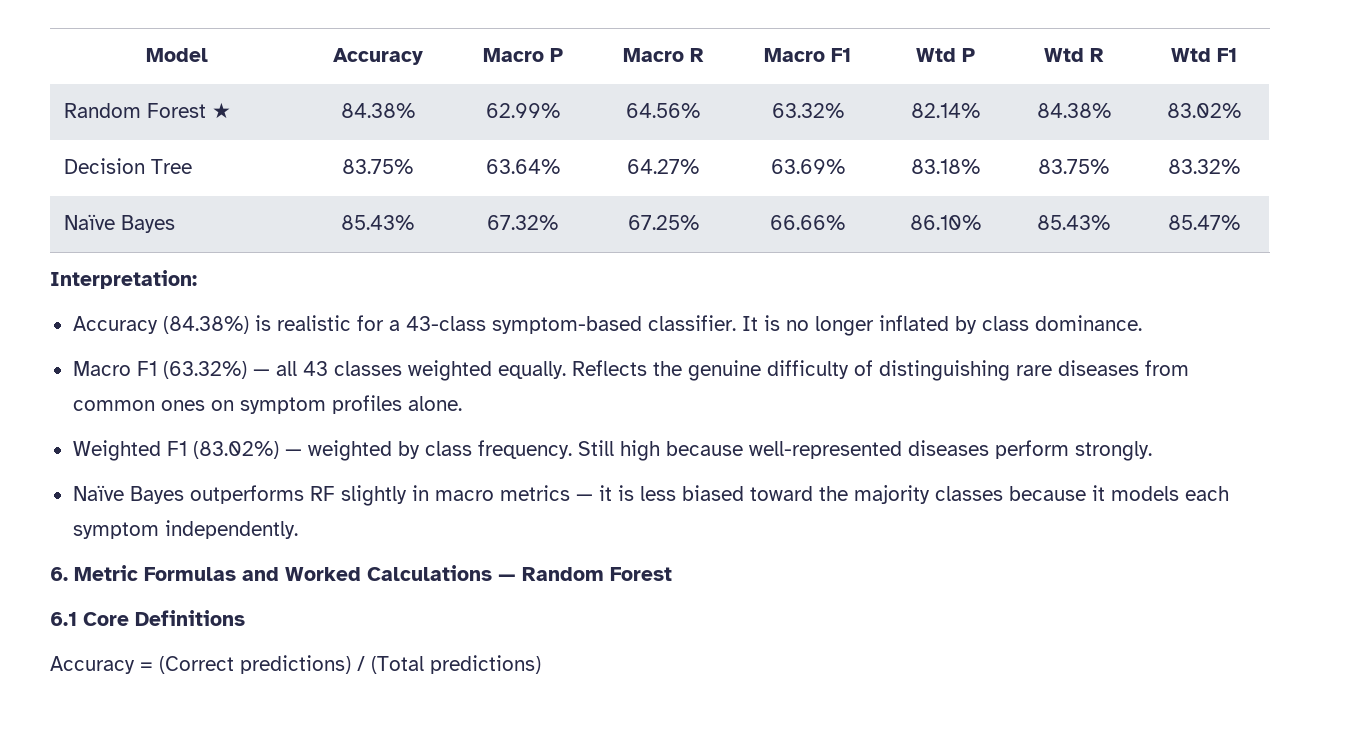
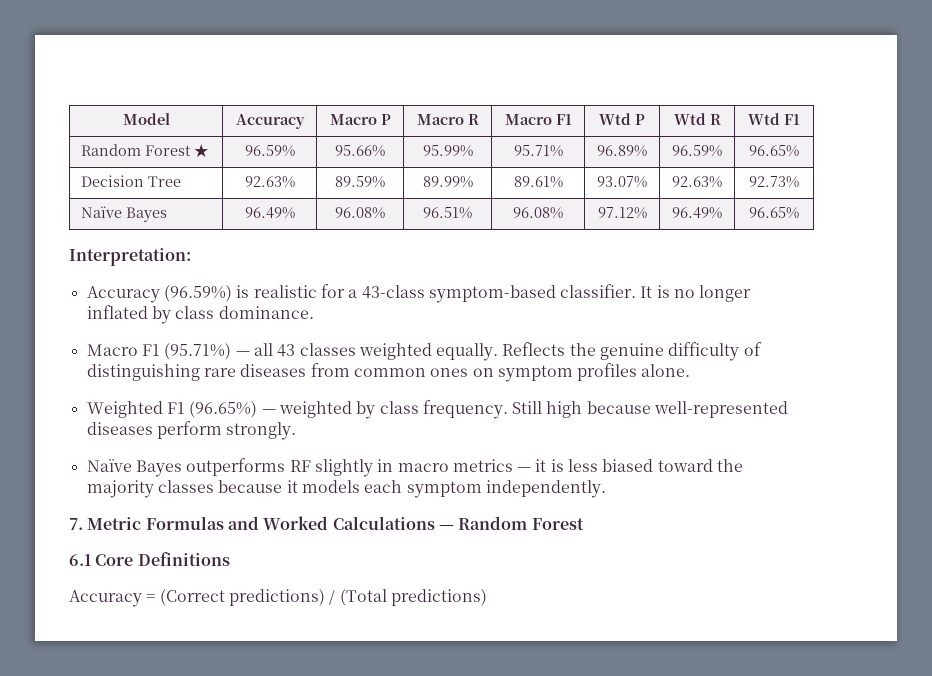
[340,103,415,118] [485,103,560,118] [626,103,700,118] [771,103,844,118] [910,103,980,118] [1036,103,1111,118] [1167,103,1241,118] [63,158,192,174] [342,159,413,174] [485,159,560,174] [627,159,699,174] [770,159,845,174] [910,159,980,174] [1038,159,1109,174] [1168,159,1240,174] [63,214,175,233] [341,215,414,230] [487,215,558,230] [627,215,699,230] [770,215,845,230] [909,215,981,230] [1037,215,1110,230] [1168,215,1240,230] 84.38% | 62.99% | 64.56% | 63.32% | 82.14% | 84.38% | 83.02% // Decision Tree | 83.75% | 63.64% | 64.27% | 63.69% | 83.18% | 83.75% | 83.32% // Naïve Bayes | 85.43% | 67.32% | 67.25% | 66.66% | 86.10% | 85.43% | 85.47% -> [244,145,295,157] [335,145,385,157] [422,145,473,157] [513,145,563,157] [597,145,647,157] [672,145,722,157] [749,145,799,157] [81,175,182,187] [244,176,295,188] [335,176,385,188] [422,176,473,188] [513,176,563,188] [597,176,647,188] [672,176,722,188] [749,176,799,188] [81,206,168,222] [244,207,295,219] [335,207,385,219] [423,207,472,219] [513,207,563,219] [597,207,647,219] [672,207,722,219] [749,207,799,219] 96.59% | 95.66% | 95.99% | 95.71% | 96.89% | 96.59% | 96.65% // Decision Tree | 92.63% | 89.59% | 89.99% | 89.61% | 93.07% | 92.63% | 92.73% // Naïve Bayes | 96.49% | 96.08% | 96.51% | 96.08% | 97.12% | 96.49% | 96.65%
[162,316,249,334] (84.38%) -> [163,285,232,302] (96.59%)
[162,361,247,379] (63.32%) -> [164,343,232,360] (95.71%)
[192,441,279,459] (83.02%) -> [189,401,258,418] (96.65%)
[50,567,68,581] 6. -> [69,518,83,530] 7.

